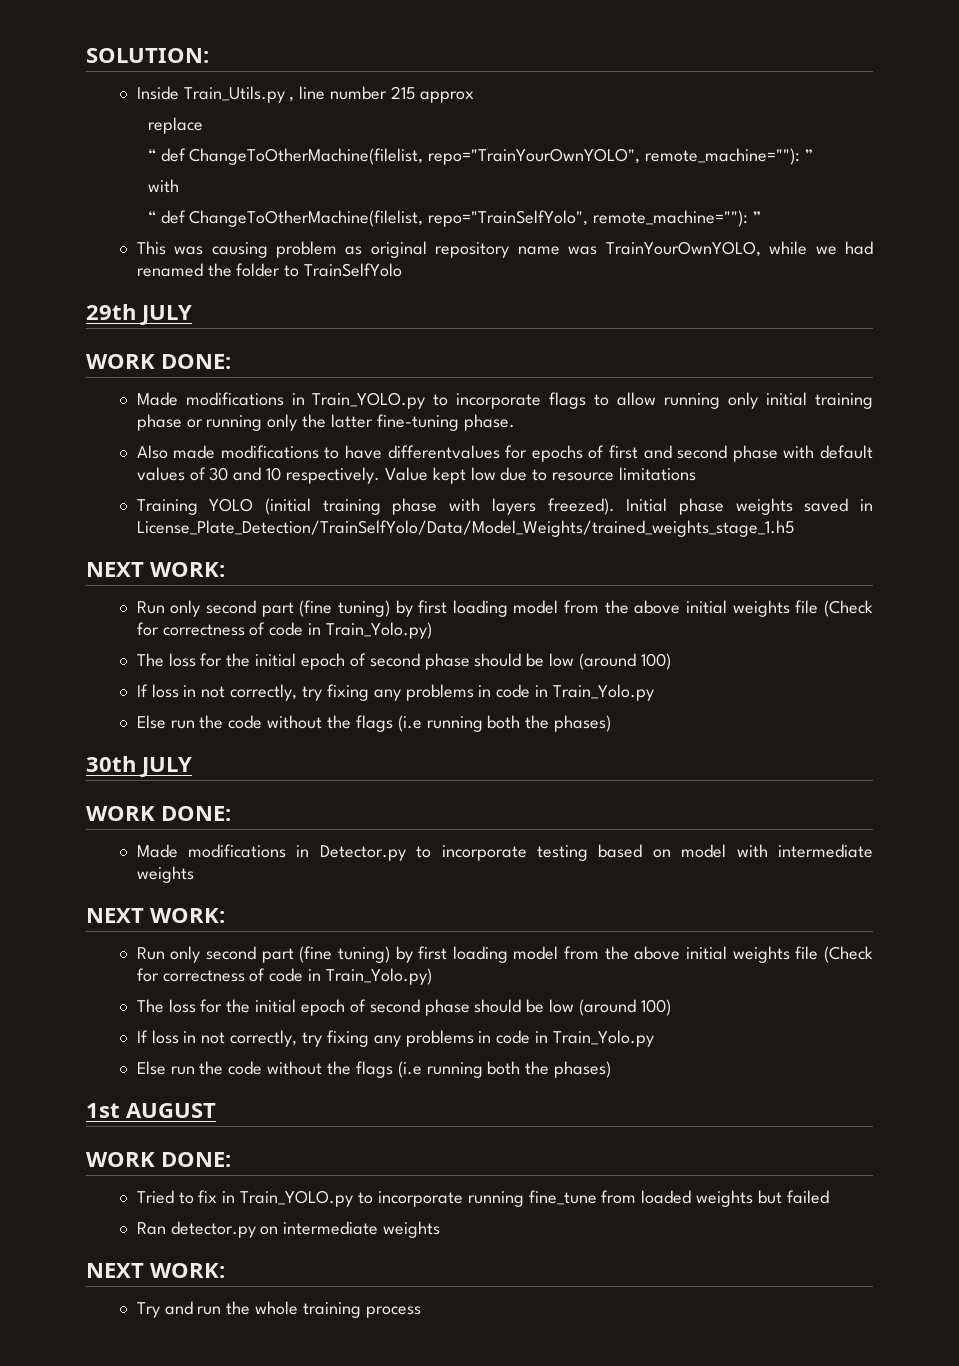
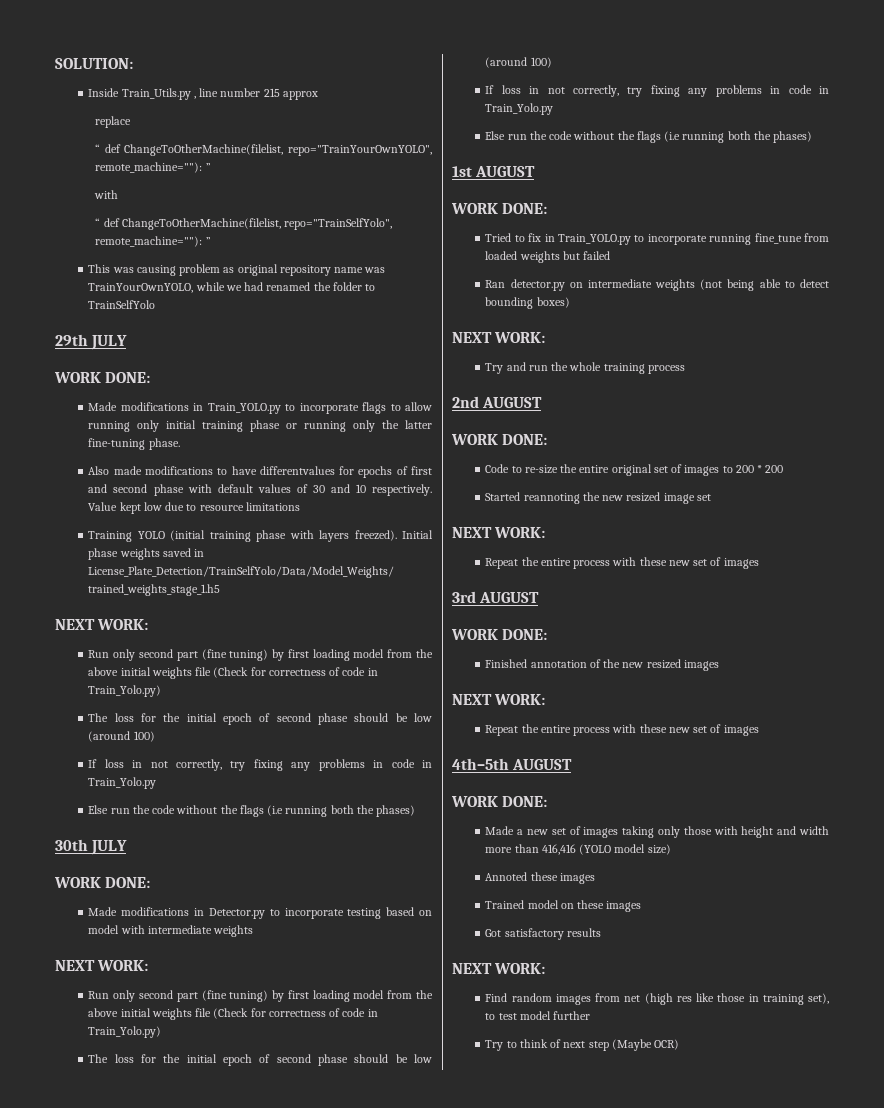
(441, 1229) none -> [700,279,829,291] [485,297,570,309] (not being able to detect bounding boxes)
(421, 1312) none -> [452,396,543,408] [451,434,548,445] [485,464,784,476] [485,492,711,504] [452,527,546,538] [485,557,759,569] [452,591,540,603] [451,629,548,640] [485,659,719,671] [452,694,546,705] [485,724,759,736] [452,758,573,770] [451,796,548,807] [485,826,830,838] [485,844,671,855] [485,872,595,884] [485,900,642,912] [485,928,601,940] [452,963,546,974] [485,993,829,1005] [485,1011,591,1020] [485,1039,680,1051] // 2nd AUGUST // WORK DONE: // Code to re-size the entire original set of images to 200 * 200 // Started reannoting the new resized image set // NEXT WORK: // Repeat the entire process with these new set of images // 3rd AUGUST // WORK DONE: // Finished annotation of the new resized images // NEXT WORK: // Repeat the entire process with these new set of images // 4th–5th AUGUST // WORK DONE: // Made a new set of images taking only those with height and width more than 416,416 (YOLO model size) // Annoted these images // Trained model on these images // Got satisfactory results // NEXT WORK: // Find random images from net (high res like those in training set), to test model further // Try to think of next step (Maybe OCR)

